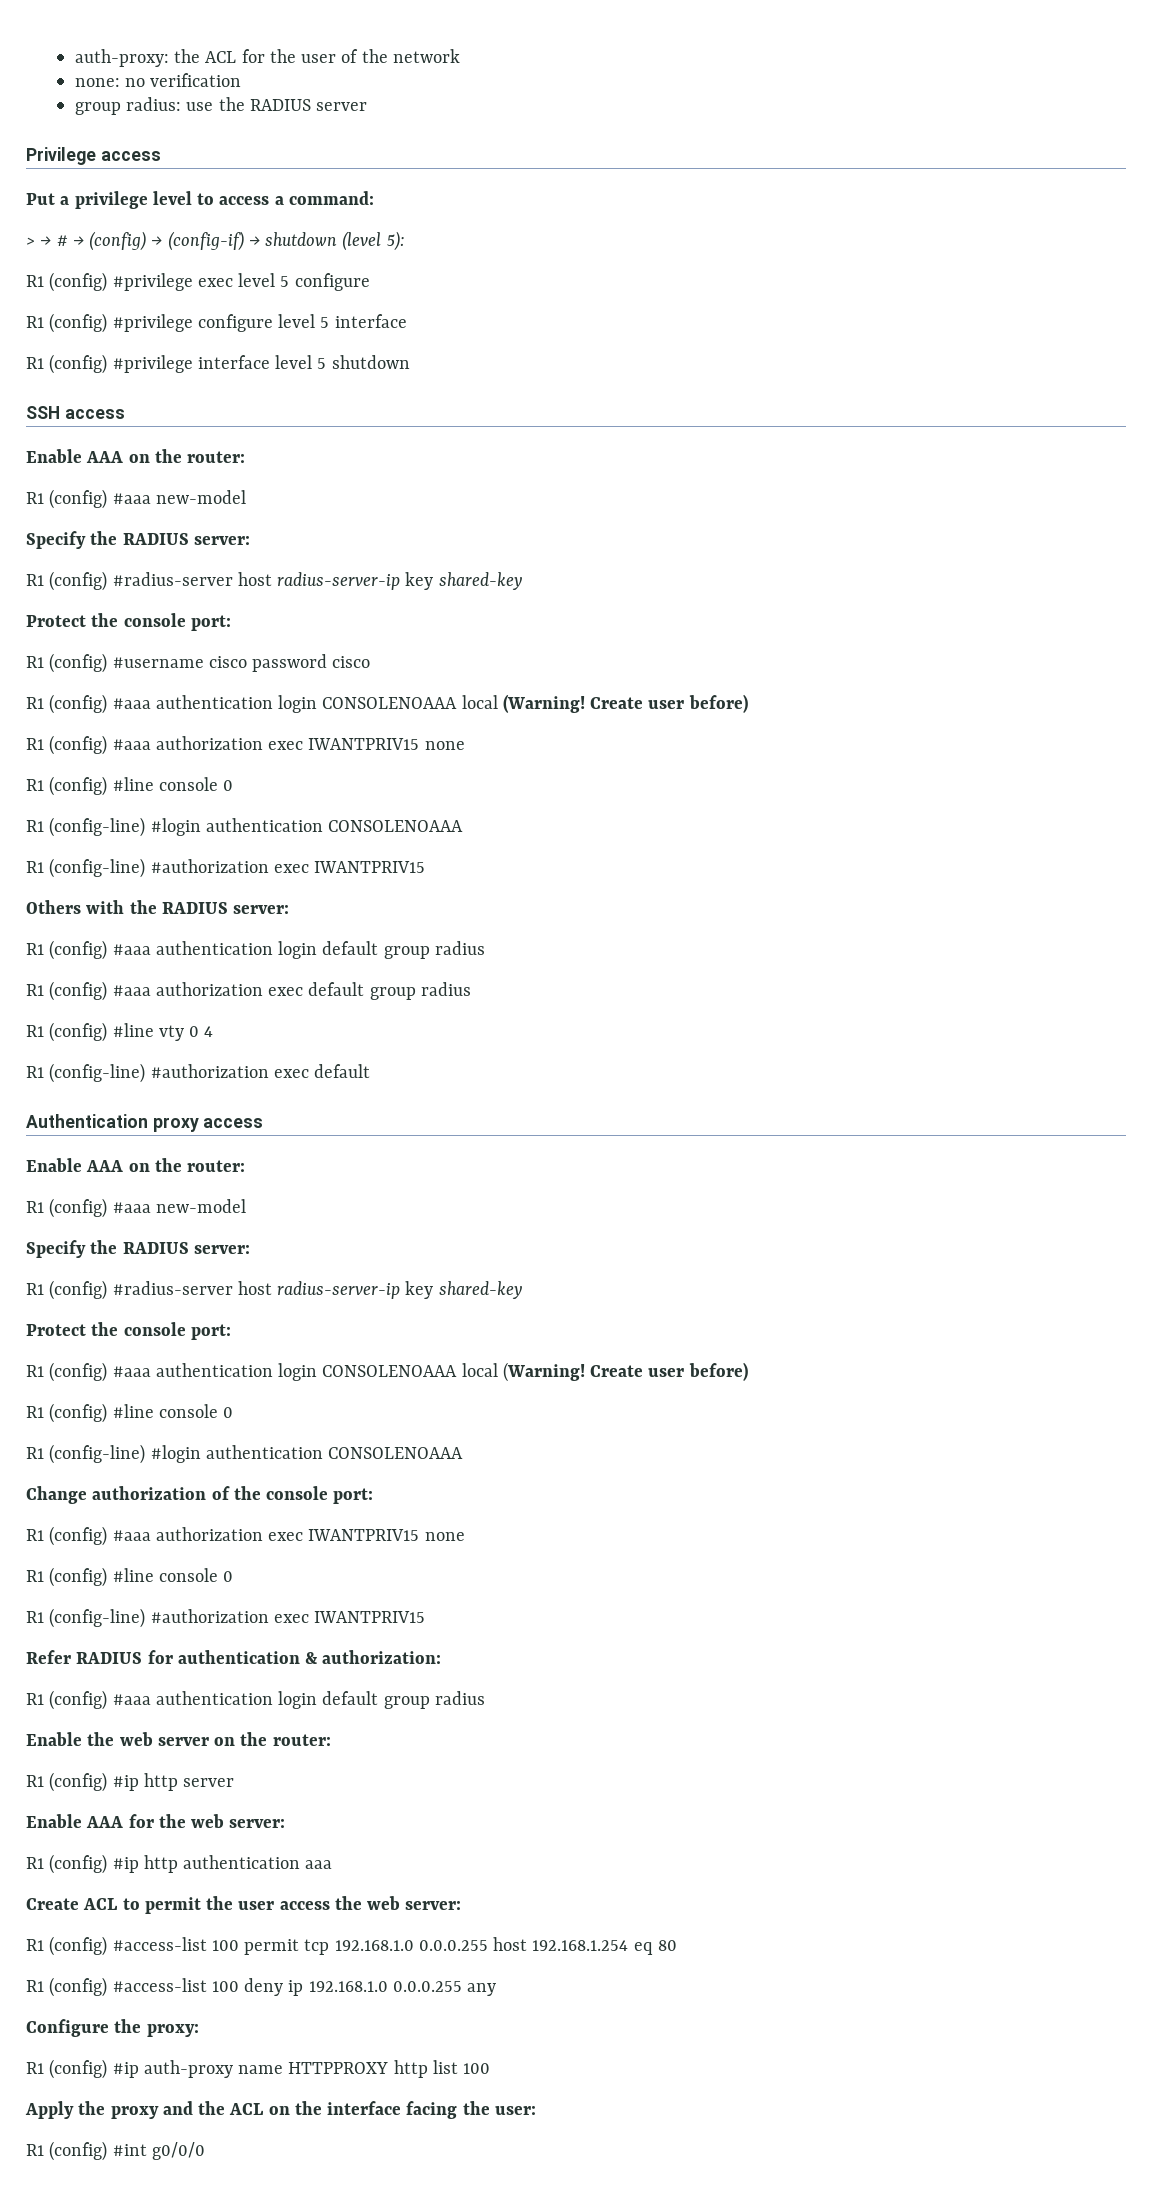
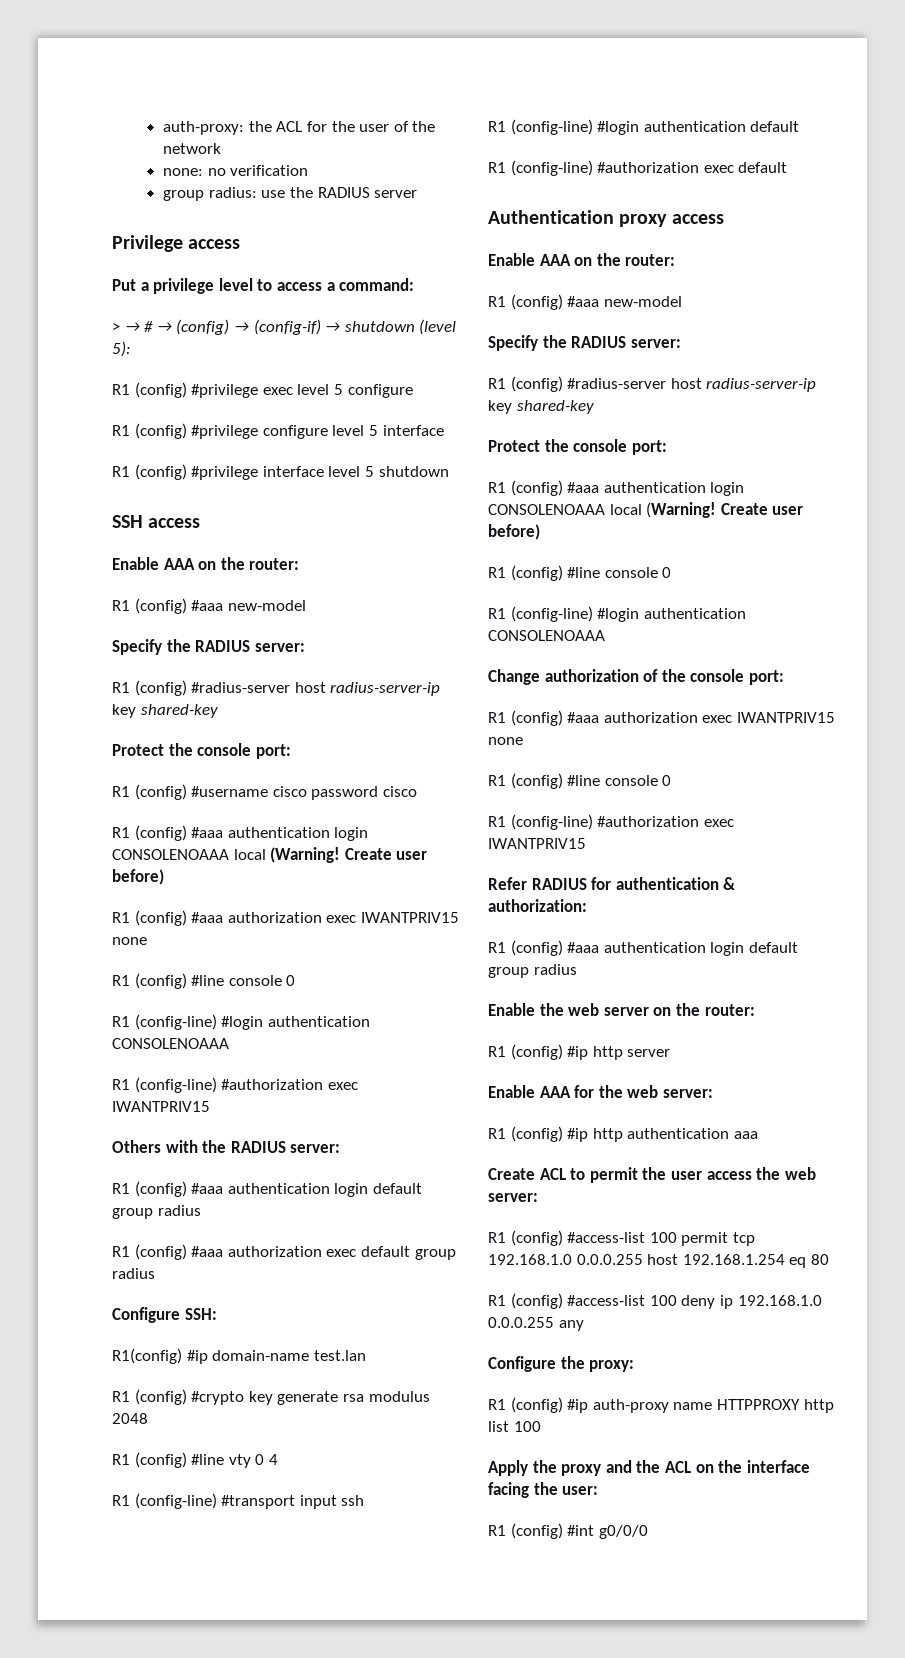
(471, 989) none -> [112,1307,217,1323] [112,1348,366,1364] [112,1389,430,1405] [112,1413,148,1424] // Configure SSH: // R1(config) #ip domain-name test.lan // R1 (config) #crypto key generate rsa modulus 2048
(214, 1031) none -> [112,1493,365,1509] [488,119,800,135] // R1 (config-line) #transport input ssh // R1 (config-line) #login authentication default

